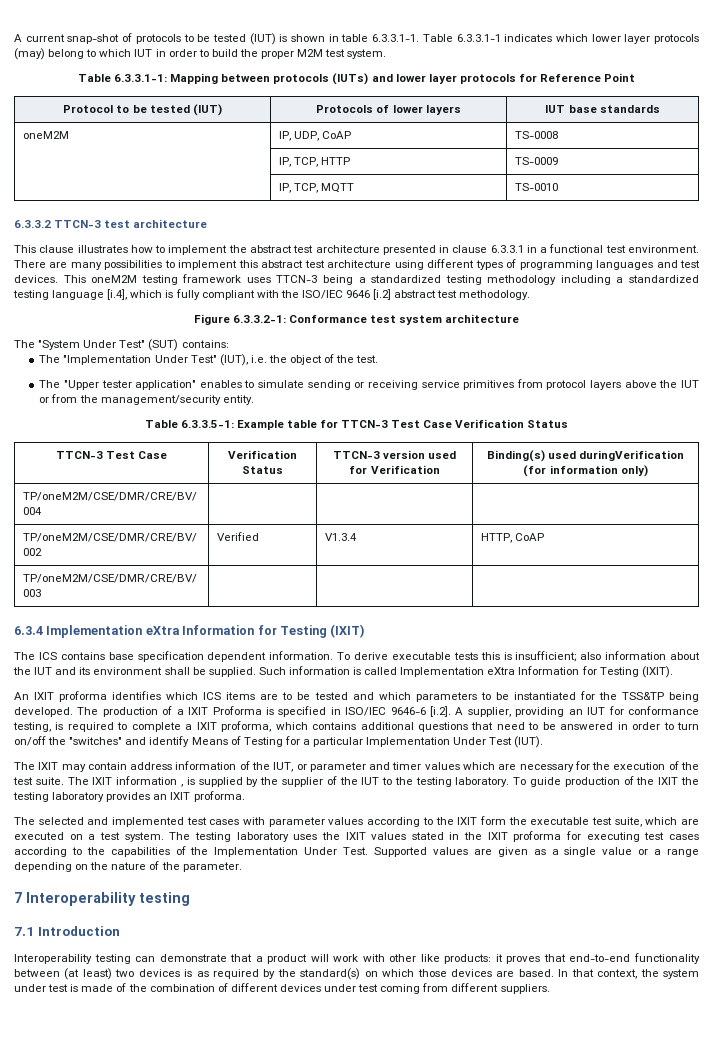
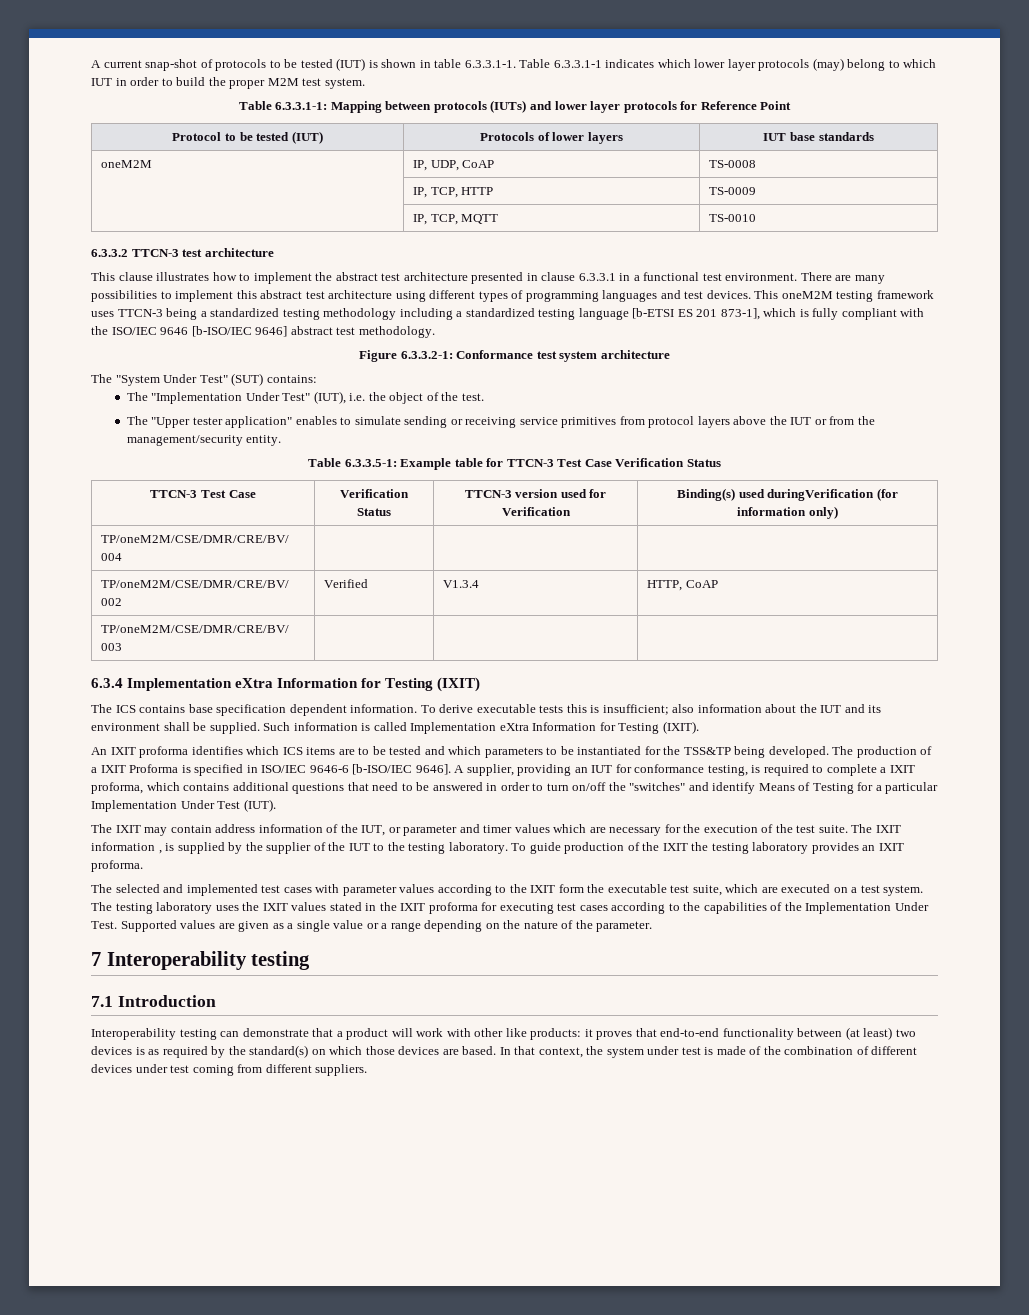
[107,289,128,300] [i.4], -> [632,308,760,320] [b-ETSI ES 201 873-1],
[373,289,392,300] [i.2] -> [191,326,288,337] [b-ISO/IEC 9646]
[430,706,452,717] [i.2]. -> [352,764,451,775] [b-ISO/IEC 9646].

